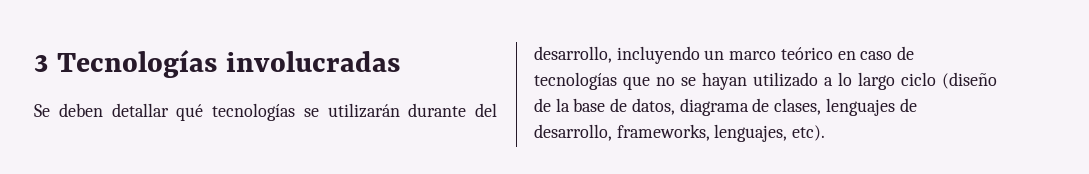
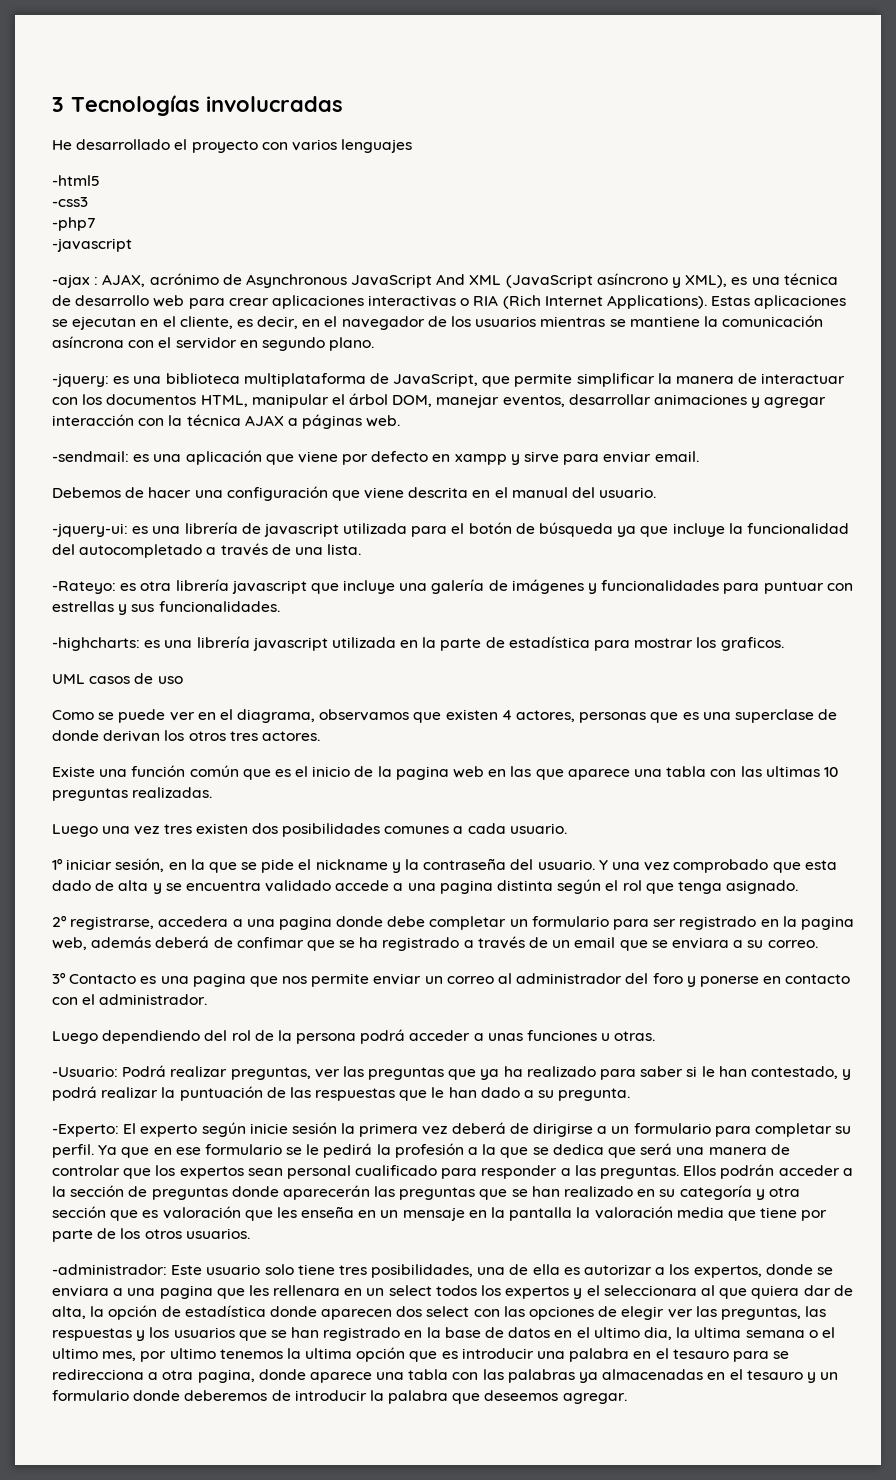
[34,103,497,121] [534,46,915,64] [534,72,997,90] [534,98,917,116] [534,124,826,142] Se deben detallar qué tecnologías se utilizarán durante del desarrollo, incluyendo un marco teórico en caso de tecnologías que no se hayan utilizado a lo largo ciclo (diseño de la base de datos, diagrama de clases, lenguajes de desarrollo, frameworks, lenguajes, etc). -> [52,139,413,153] [52,175,100,186] [52,197,88,207] [52,217,96,231] [52,238,132,252] [52,273,838,288] [52,295,847,309] [52,315,824,330] [52,336,375,351] [52,373,846,387] [52,393,827,408] [52,414,401,429] [52,450,699,465] [52,486,657,501] [52,522,849,537] [52,543,362,558] [52,579,853,594] [52,601,280,615] [52,636,784,651] [52,673,183,684] [52,709,838,723] [52,730,320,742] [52,765,838,780] [52,787,213,801] [52,823,567,837] [52,858,837,873] [52,879,799,894] [52,915,854,930] [52,936,818,951] [52,972,851,987] [52,994,208,1005] [52,1029,656,1044] [52,1065,852,1080] [52,1086,631,1101] [52,1122,852,1137] [52,1143,790,1158] [52,1164,853,1179] [52,1185,800,1200] [52,1206,828,1221] [52,1228,250,1242] [52,1264,833,1278] [52,1285,853,1299] [52,1305,827,1320] [52,1327,835,1341] [52,1347,790,1362] [52,1369,839,1383] [52,1390,627,1404] He desarrollado el proyecto con varios lenguajes // -html5 // -css3 // -php7 // -javascript // -ajax : AJAX, acrónimo de Asynchronous JavaScript And XML (JavaScript asíncrono y XML), es una técnica de desarrollo web para crear aplicaciones interactivas o RIA (Rich Internet Applications). Estas aplicaciones se ejecutan en el cliente, es decir, en el navegador de los usuarios mientras se mantiene la comunicación asíncrona con el servidor en segundo plano. // -jquery: es una biblioteca multiplataforma de JavaScript, que permite simplificar la manera de interactuar con los documentos HTML, manipular el árbol DOM, manejar eventos, desarrollar animaciones y agregar interacción con la técnica AJAX a páginas web. // -sendmail: es una aplicación que viene por defecto en xampp y sirve para enviar email. // Debemos de hacer una configuración que viene descrita en el manual del usuario. // -jquery-ui: es una librería de javascript utilizada para el botón de búsqueda ya que incluye la funcionalidad del autocompletado a través de una lista. // -Rateyo: es otra librería javascript que incluye una galería de imágenes y funcionalidades para puntuar con estrellas y sus funcionalidades. // -highcharts: es una librería javascript utilizada en la parte de estadística para mostrar los graficos. // UML casos de uso // Como se puede ver en el diagrama, observamos que existen 4 actores, personas que es una superclase de donde derivan los otros tres actores. // Existe una función común que es el inicio de la pagina web en las que aparece una tabla con las ultimas 10 preguntas realizadas. // Luego una vez tres existen dos posibilidades comunes a cada usuario. // 1º iniciar sesión, en la que se pide el nickname y la contraseña del usuario. Y una vez comprobado que esta dado de alta y se encuentra validado accede a una pagina distinta según el rol que tenga asignado. // 2º registrarse, accedera a una pagina donde debe completar un formulario para ser registrado en la pagina web, además deberá de confimar que se ha registrado a través de un email que se enviara a su correo. // 3º Contacto es una pagina que nos permite enviar un correo al administrador del foro y ponerse en contacto con el administrador. // Luego dependiendo del rol de la persona podrá acceder a unas funciones u otras. // -Usuario: Podrá realizar preguntas, ver las preguntas que ya ha realizado para saber si le han contestado, y podrá realizar la puntuación de las respuestas que le han dado a su pregunta. // -Experto: El experto según inicie sesión la primera vez deberá de dirigirse a un formulario para completar su perfil. Ya que en ese formulario se le pedirá la profesión a la que se dedica que será una manera de controlar que los expertos sean personal cualificado para responder a las preguntas. Ellos podrán acceder a la sección de preguntas donde aparecerán las preguntas que se han realizado en su categoría y otra sección que es valoración que les enseña en un mensaje en la pantalla la valoración media que tiene por parte de los otros usuarios. // -administrador: Este usuario solo tiene tres posibilidades, una de ella es autorizar a los expertos, donde se enviara a una pagina que les rellenara en un select todos los expertos y el seleccionara al que quiera dar de alta, la opción de estadística donde aparecen dos select con las opciones de elegir ver las preguntas, las respuestas y los usuarios que se han registrado en la base de datos en el ultimo dia, la ultima semana o el ultimo mes, por ultimo tenemos la ultima opción que es introducir una palabra en el tesauro para se redirecciona a otra pagina, donde aparece una tabla con las palabras ya almacenadas en el tesauro y un formulario donde deberemos de introducir la palabra que deseemos agregar.

